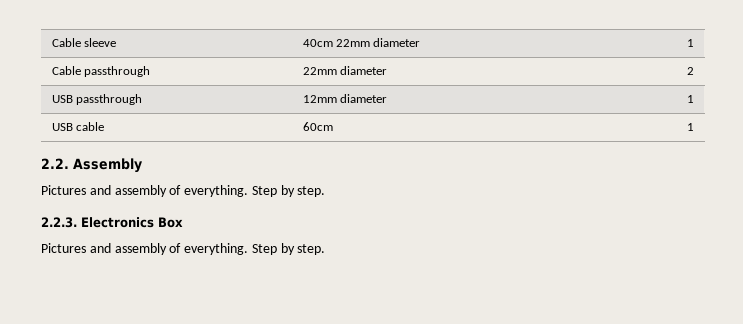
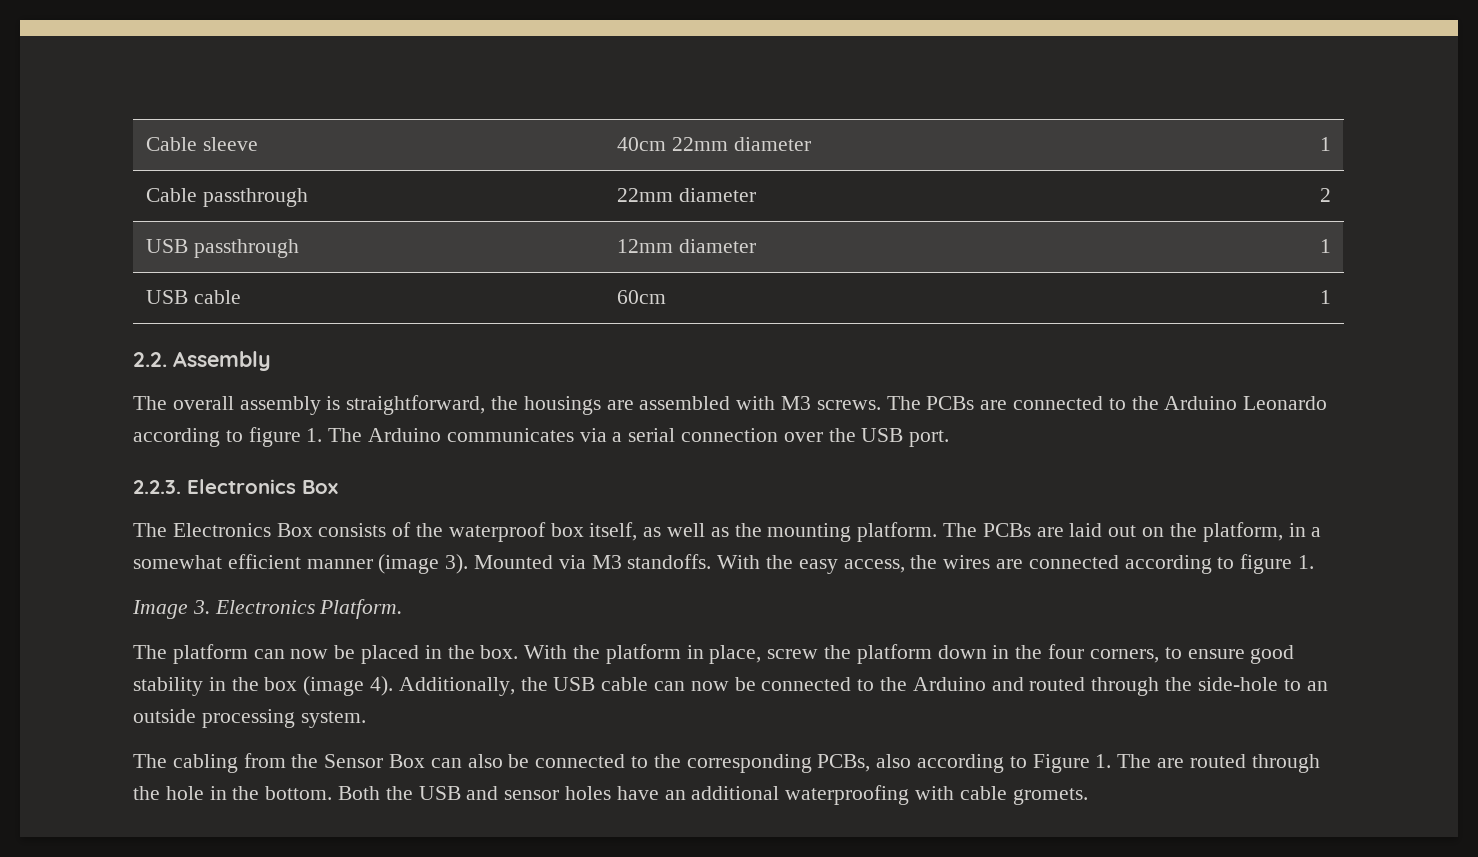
[41,185,326,197] [41,217,183,228] [41,243,326,255] Pictures and assembly of everything. Step by step. // 2.2.3. Electronics Box // Pictures and assembly of everything. Step by step. -> [133,395,1328,415] [133,427,950,447] [133,479,338,494] [133,522,1322,542] [133,554,1315,574] [132,599,403,619] [133,644,1295,664] [133,676,1328,696] [133,709,366,728] [133,753,1320,773] [133,785,1088,805] The overall assembly is straightforward, the housings are assembled with M3 screws. The PCBs are connected to the Arduino Leonardo according to figure 1. The Arduino communicates via a serial connection over the USB port. // 2.2.3. Electronics Box // The Electronics Box consists of the waterproof box itself, as well as the mounting platform. The PCBs are laid out on the platform, in a somewhat efficient manner (image 3). Mounted via M3 standoffs. With the easy access, the wires are connected according to figure 1. // Image 3. Electronics Platform. // The platform can now be placed in the box. With the platform in place, screw the platform down in the four corners, to ensure good stability in the box (image 4). Additionally, the USB cable can now be connected to the Arduino and routed through the side-hole to an outside processing system. // The cabling from the Sensor Box can also be connected to the corresponding PCBs, also according to Figure 1. The are routed through the hole in the bottom. Both the USB and sensor holes have an additional waterproofing with cable gromets.

